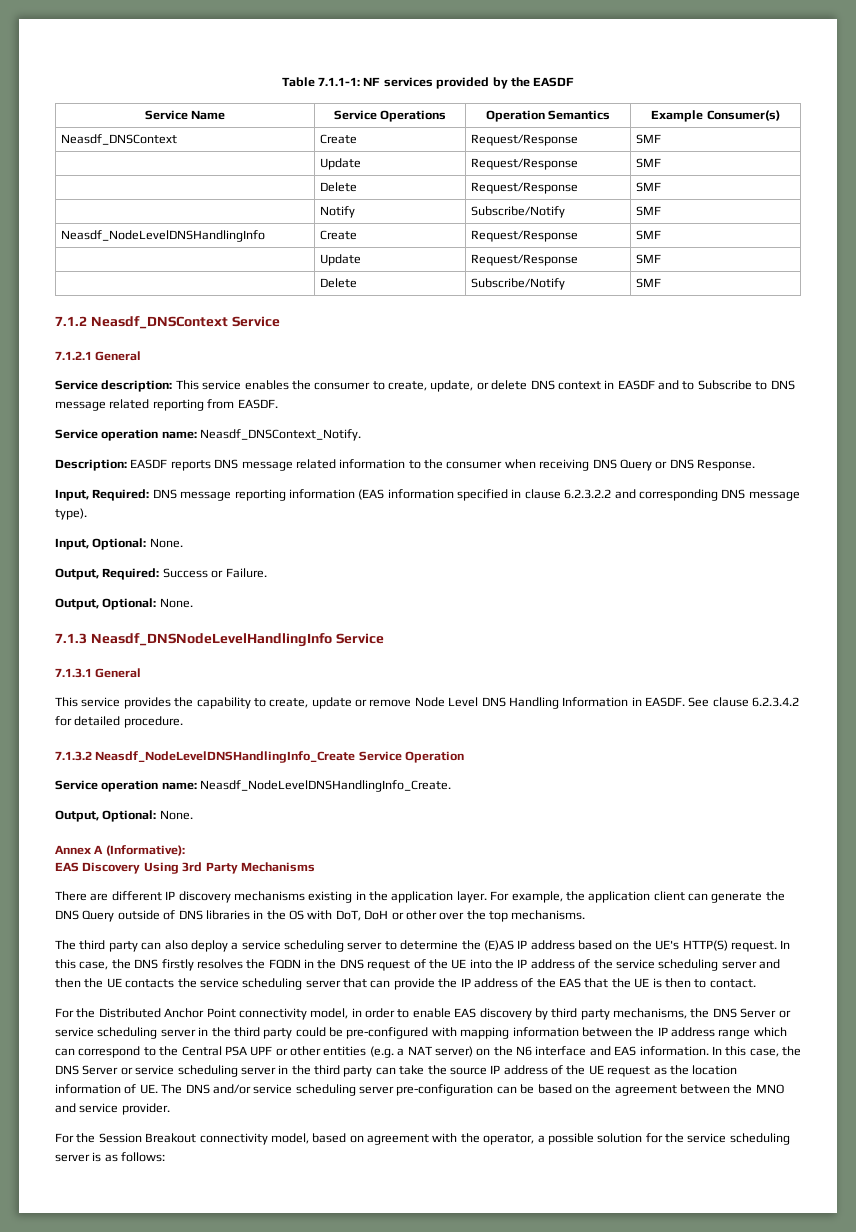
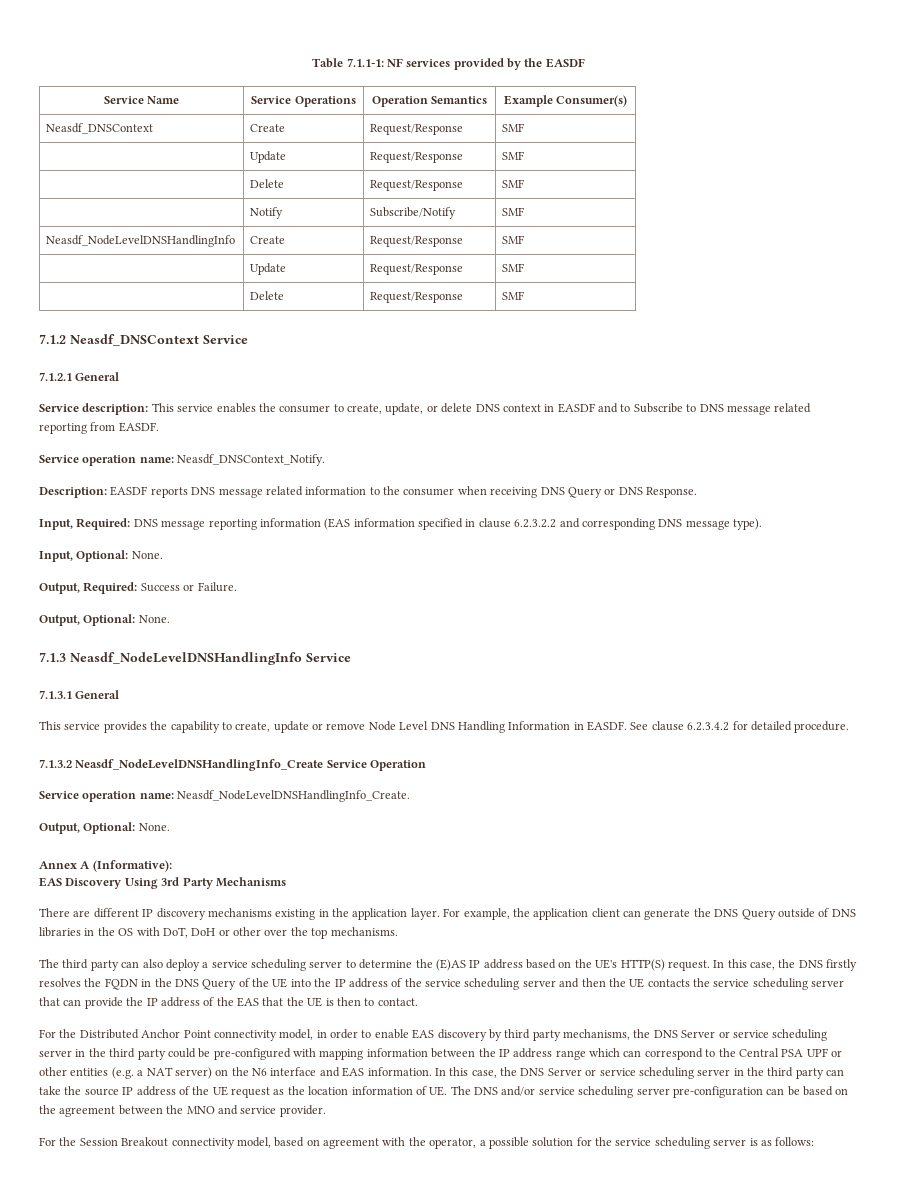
[470,278,565,290] Subscribe/Notify -> [370,292,464,303] Request/Response
[90,633,332,647] Neasdf_DNSNodeLevelHandlingInfo -> [70,652,302,665] Neasdf_NodeLevelDNSHandlingInfo
[367,960,411,971] request -> [202,979,237,990] Query

